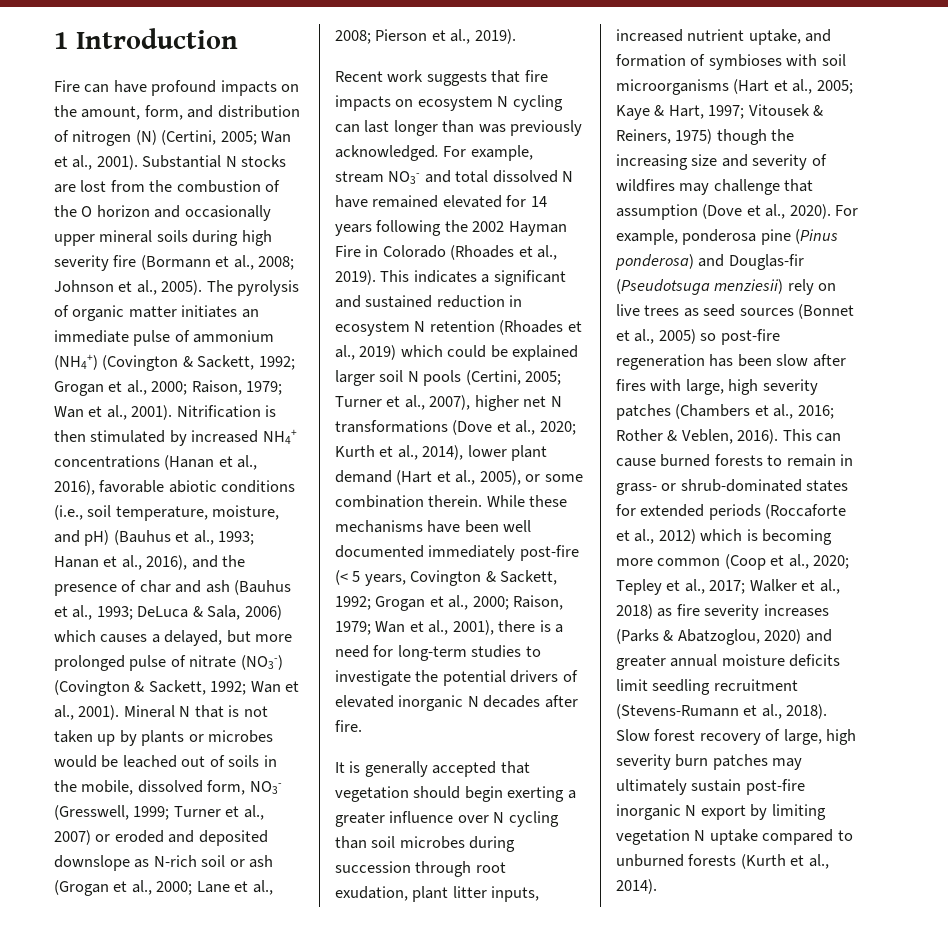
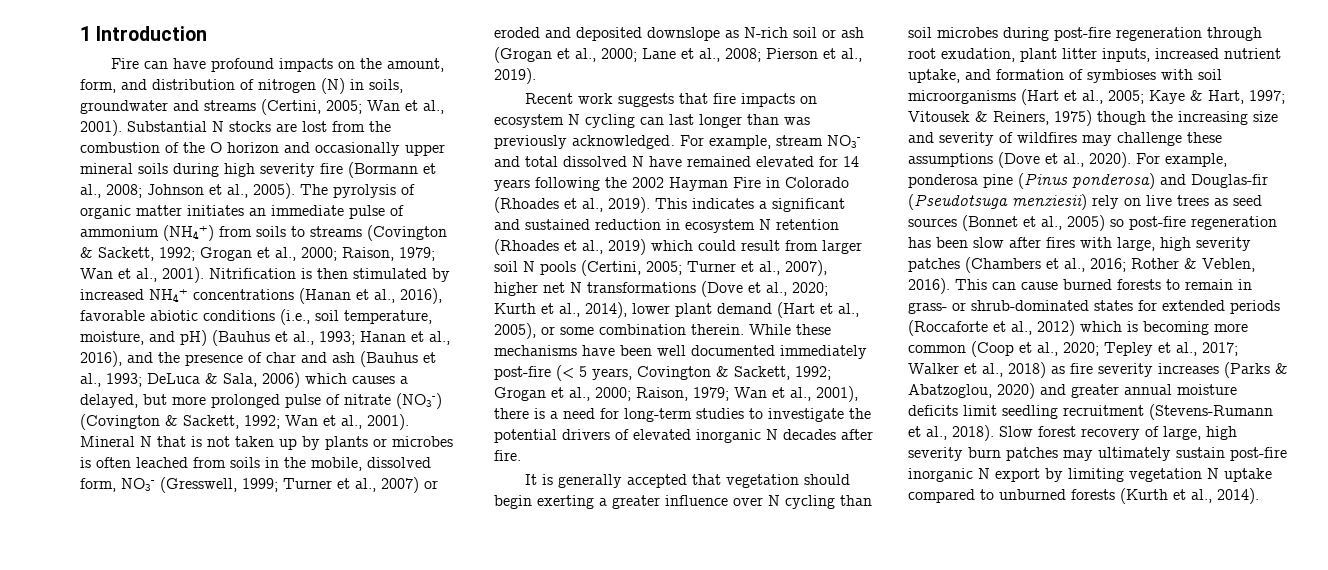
(157, 137) none -> [350,79,403,93] [80,100,256,114] in soils, groundwater and streams
(98, 362) none -> [219,226,362,237] from soils to streams
[54,755,225,768] would be leached out of -> [80,457,226,468] is often leached from
[490,345,579,361] be explained -> [741,240,818,251] result from
[335,861,411,873] succession -> [1054,27,1202,41] post-fire regeneration
[784,179,814,192] [616,204,698,220] that assumption -> [1187,132,1222,143] [908,153,993,167] these assumptions

